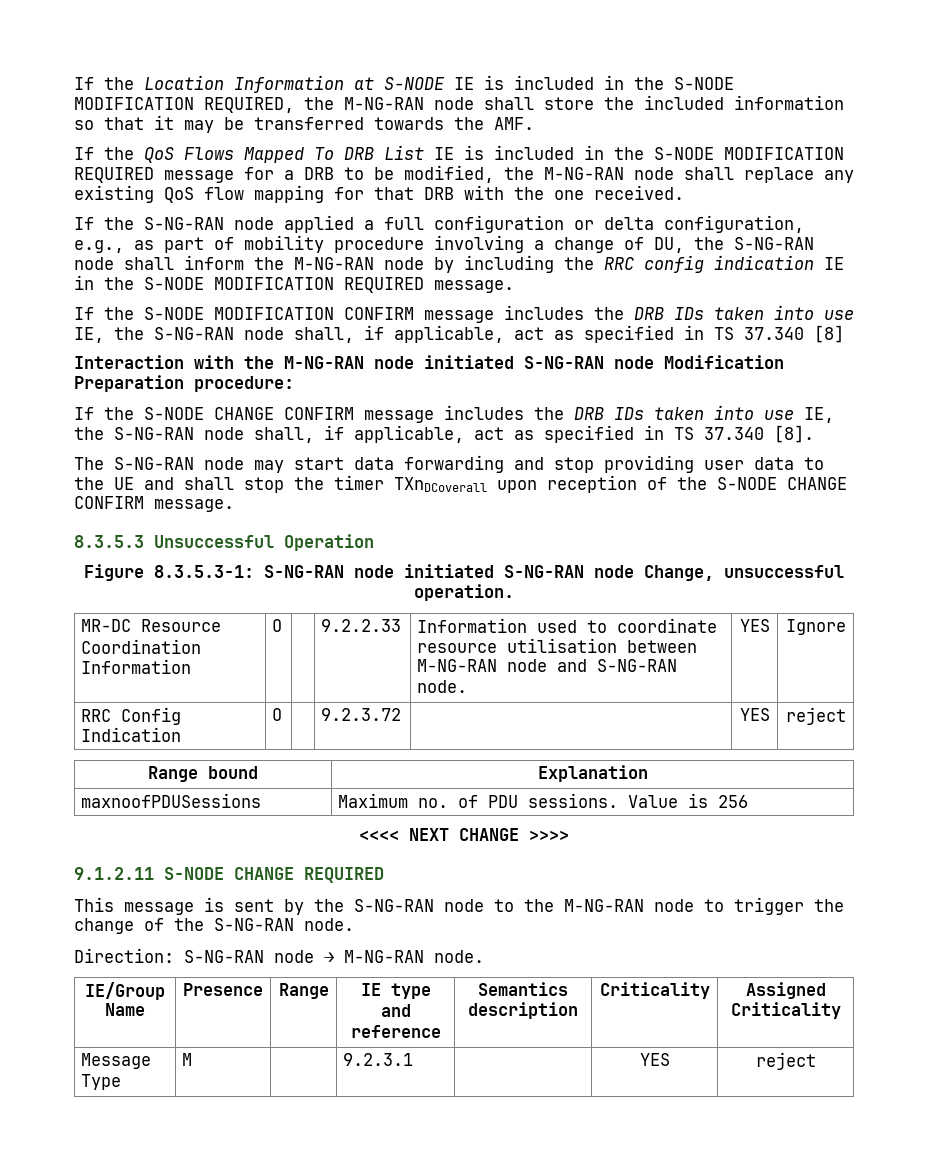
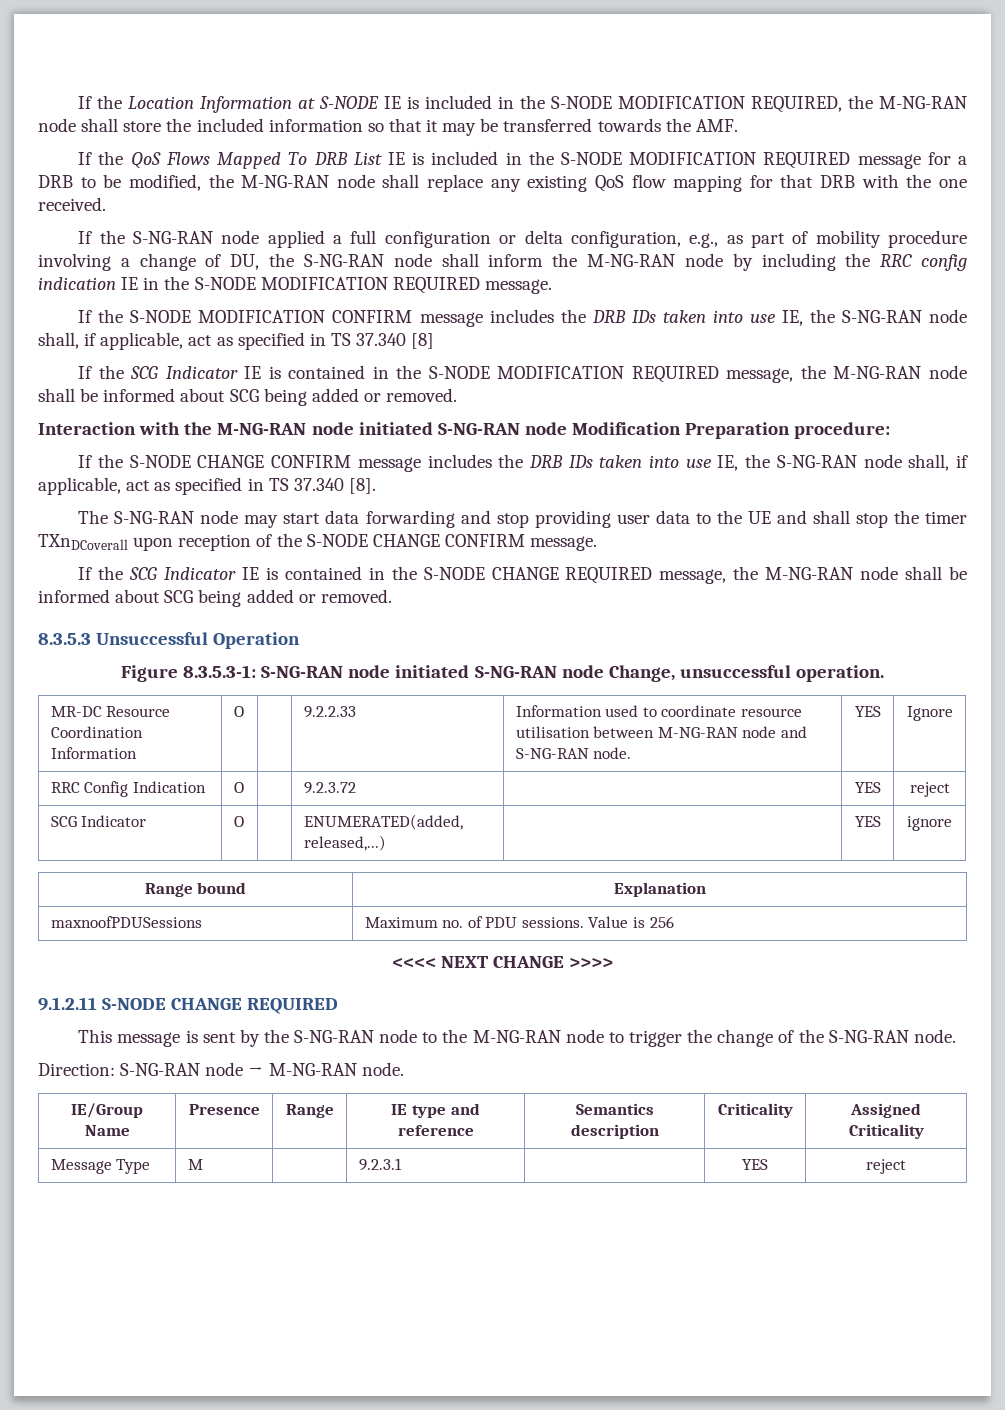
(844, 334) none -> [78,365,968,383] [38,388,458,406] // If the SCG Indicator IE is contained in the S-NODE MODIFICATION REQUIRED message, the M-NG-RAN node shall be informed about SCG being added or removed.
(234, 505) none -> [78,566,968,584] [38,589,392,607] // If the SCG Indicator IE is contained in the S-NODE CHANGE REQUIRED message, the M-NG-RAN node shall be informed about SCG being added or removed.
(846, 716) none -> [50,815,147,827] [233,816,244,827] [303,814,463,830] [303,835,386,851] [854,816,881,827] [907,816,952,831] // SCG Indicator | O | | ENUMERATED(added, released,...) | | YES | ignore

